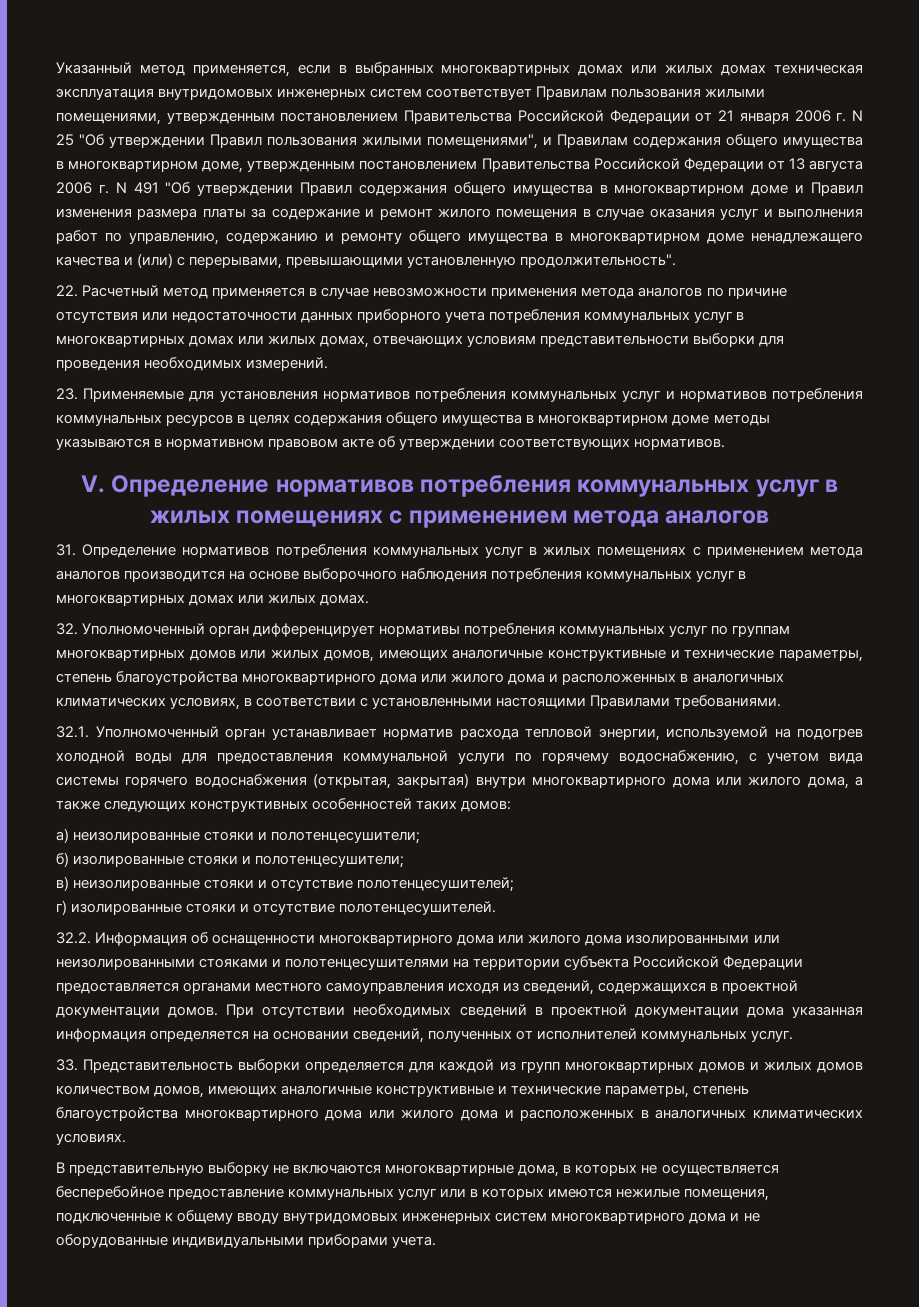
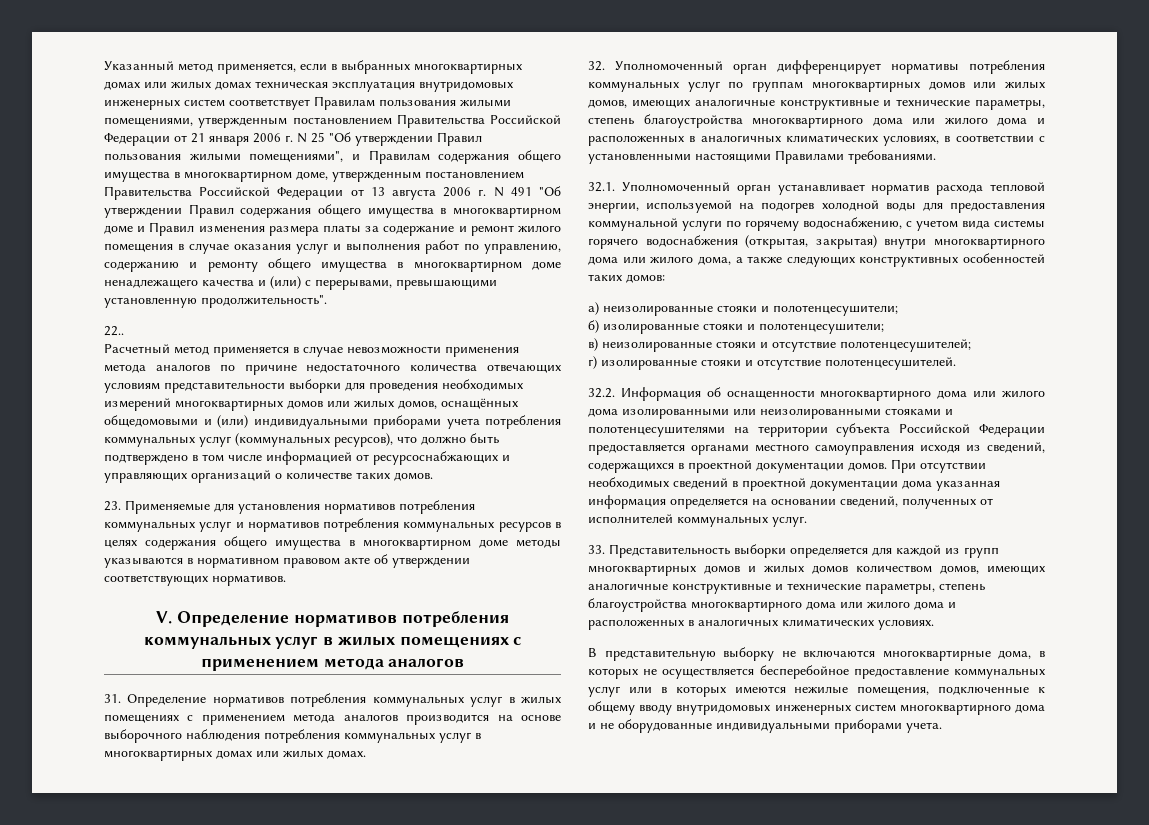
[56,285,78,297] 22. -> [104,326,124,336] 22.. //
[56,309,745,323] [56,335,370,348] отсутствия или недостаточности данных приборного учета потребления коммунальных услуг в многоквартирных домах или жилых домах, -> [306,364,478,373] недостаточного количества
[246,357,329,371] измерений. -> [104,398,519,411] [104,415,561,429] [104,433,499,447] [104,451,510,465] [104,470,433,483] измерений многоквартирных домов или жилых домов, оснащённых общедомовыми и (или) индивидуальными приборами учета потребления коммунальных услуг (коммунальных ресурсов), что должно быть подтверждено в том числе информацией от ресурсоснабжающих и управляющих организаций о количестве таких домов.

